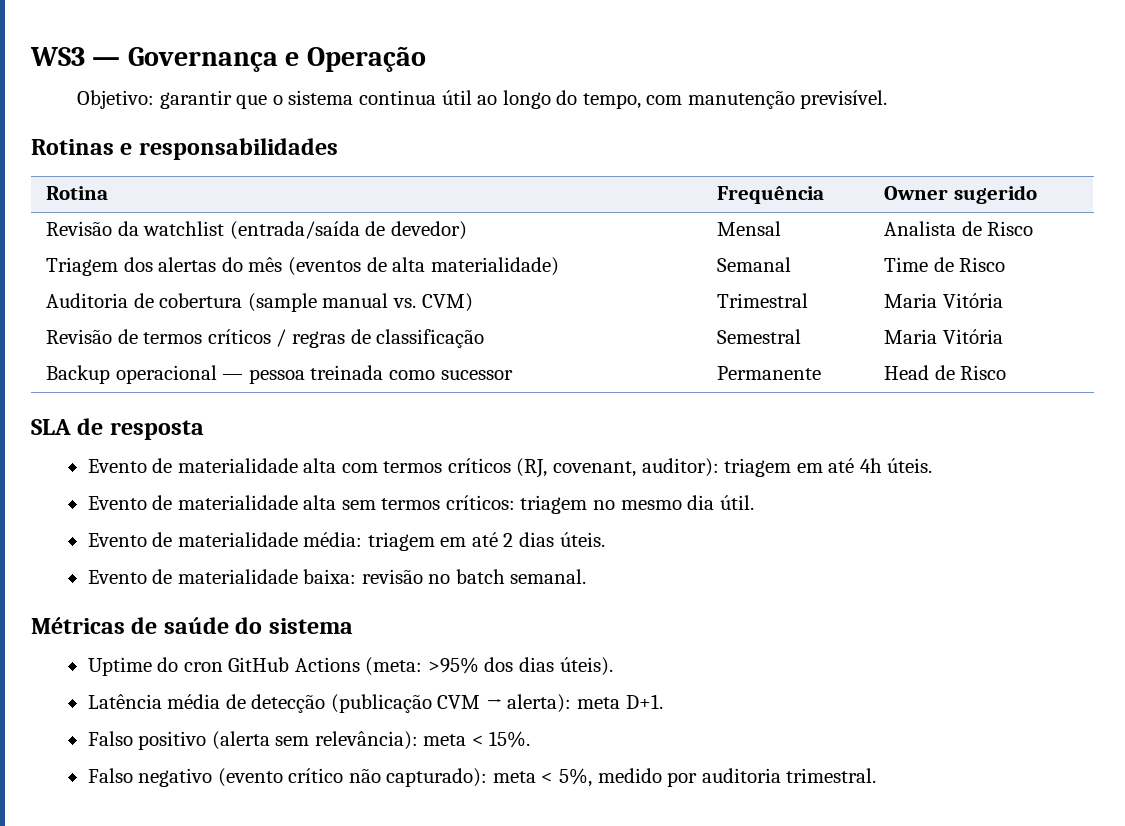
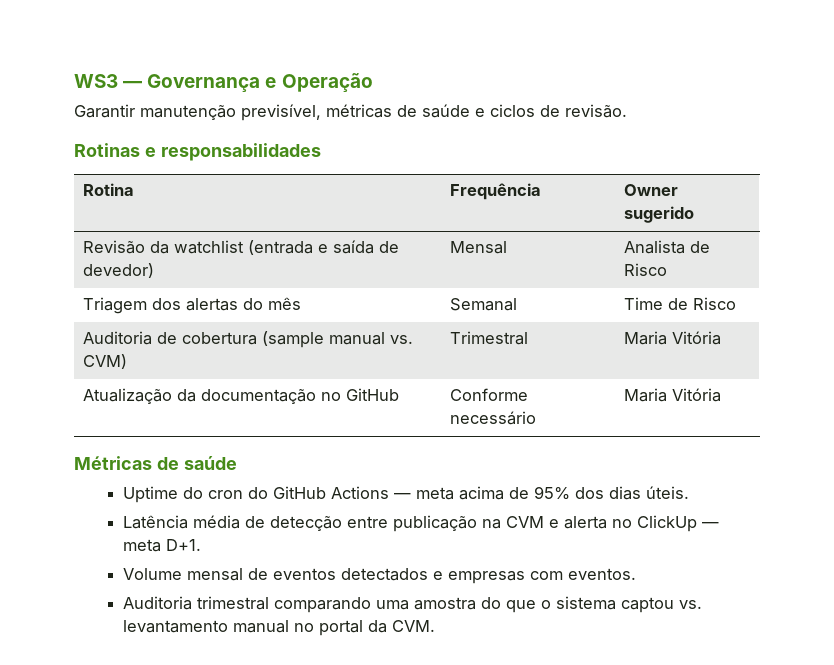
[77,90,888,109] Objetivo: garantir que o sistema continua útil ao longo do tempo, com manutenção previsível. -> [74,104,627,121] Garantir manutenção previsível, métricas de saúde e ciclos de revisão.
[229,221,360,240] (entrada/saída -> [247,240,374,255] (entrada e saída
[288,257,559,276] (eventos de alta materialidade) -> (301, 303) none
[46,329,485,348] [717,329,802,344] [884,329,1003,344] [46,365,513,384] [717,366,822,380] [884,365,1007,380] [31,418,204,440] [87,458,933,478] [87,495,754,514] [87,532,605,551] [87,569,587,584] Revisão de termos críticos / regras de classificação | Semestral | Maria Vitória // Backup operacional — pessoa treinada como sucessor | Permanente | Head de Risco // SLA de resposta // Evento de materialidade alta com termos críticos (RJ, covenant, auditor): triagem em até 4h úteis. // Evento de materialidade alta sem termos críticos: triagem no mesmo dia útil. // Evento de materialidade média: triagem em até 2 dias úteis. // Evento de materialidade baixa: revisão no batch semanal. -> [82,388,399,404] [449,388,528,401] [449,411,536,425] [623,388,721,402] Atualização da documentação no GitHub | Conforme necessário | Maria Vitória
[235,617,353,634] do sistema -> (237, 463) none
(223, 667) none -> [247,487,268,499] do
[365,657,479,676] (meta: >95% -> [393,486,570,500] — meta acima de 95%
[559,657,613,676] úteis). -> [645,486,689,499] úteis.
[330,694,663,713] [87,731,531,750] [87,768,877,787] (publicação CVM → alerta): meta D+1. // Falso positivo (alerta sem relevância): meta < 15%. // Falso negativo (evento crítico não capturado): meta < 5%, medido por auditoria trimestral. -> [346,515,719,532] [122,539,201,552] [122,568,636,584] [122,596,702,613] [122,620,435,636] entre publicação na CVM e alerta no ClickUp — meta D+1. // Volume mensal de eventos detectados e empresas com eventos. // Auditoria trimestral comparando uma amostra do que o sistema captou vs. levantamento manual no portal da CVM.

